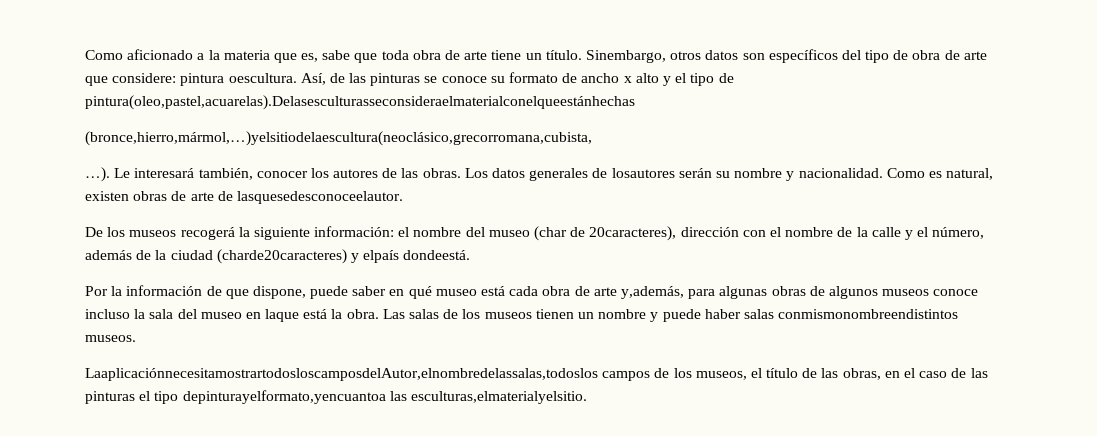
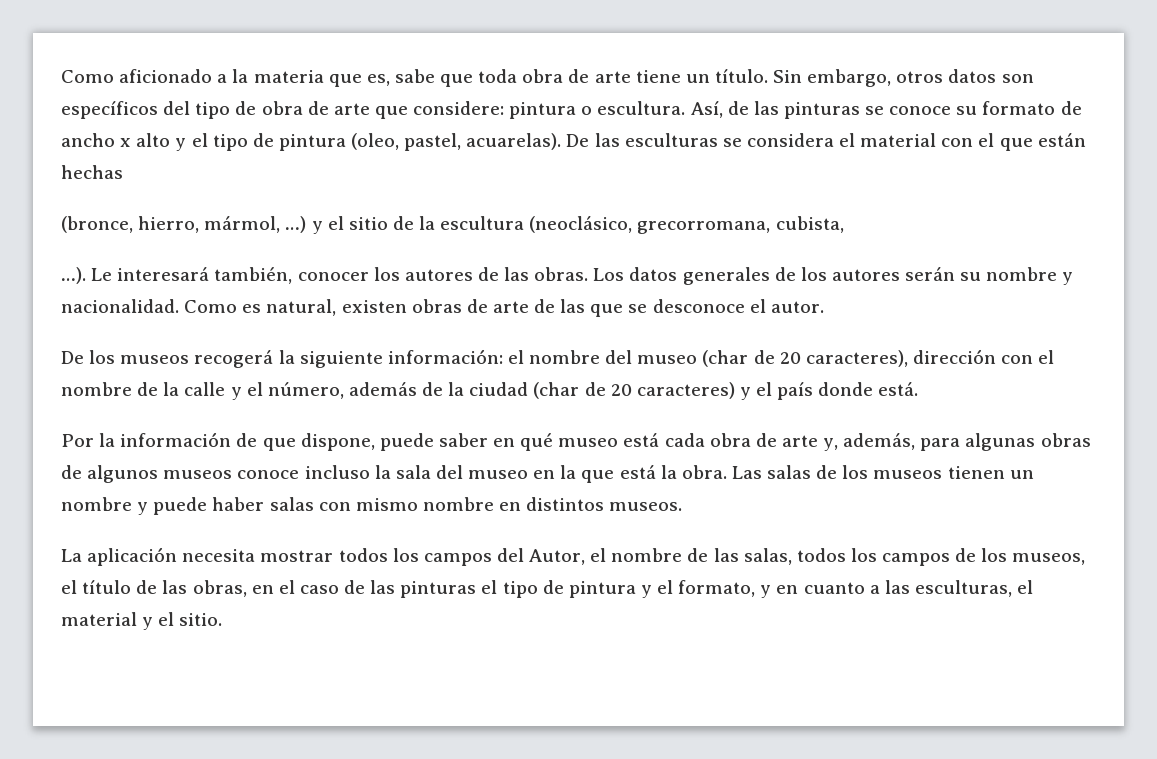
[585,50,666,63] Sinembargo, -> [773,69,892,87] Sin embargo,
[228,73,297,83] oescultura. -> [581,101,686,115] o escultura.
[85,95,635,110] [85,131,592,146] pintura(oleo,pastel,acuarelas).Delasesculturasseconsideraelmaterialconelqueestánhechas // (bronce,hierro,mármol,…)yelsitiodelaescultura(neoclásico,grecorromana,cubista, -> [278,133,1086,151] [61,165,123,179] [61,216,844,234] pintura (oleo, pastel, acuarelas). De las esculturas se considera el material con el que están hechas // (bronce, hierro, mármol, …) y el sitio de la escultura (neoclásico, grecorromana, cubista,
[611,168,675,178] losautores -> [800,267,900,281] los autores
[236,191,403,204] lasquesedesconoceelautor. -> [560,299,824,317] las que se desconoce el autor.
[589,226,677,241] 20caracteres), -> [779,350,908,367] 20 caracteres),
[216,249,471,264] (charde20caracteres) y elpaís dondeestá. -> [533,382,919,400] (char de 20 caracteres) y el país donde está.
[620,286,684,299] y,además, -> [823,433,916,451] y, además,
[265,309,300,322] laque -> [560,465,615,483] la que
[778,309,959,319] [85,335,136,342] [85,368,598,381] conmismonombreendistintos museos. // LaaplicaciónnecesitamostrartodosloscamposdelAutor,elnombredelassalas,todoslos -> [318,497,683,511] [61,547,877,566] con mismo nombre en distintos museos. // La aplicación necesita mostrar todos los campos del Autor, el nombre de las salas, todos los
[182,390,587,404] depinturayelformato,yencuantoa las esculturas,elmaterialyelsitio. -> [542,580,1034,598] [61,612,223,630] de pintura y el formato, y en cuanto a las esculturas, el material y el sitio.

